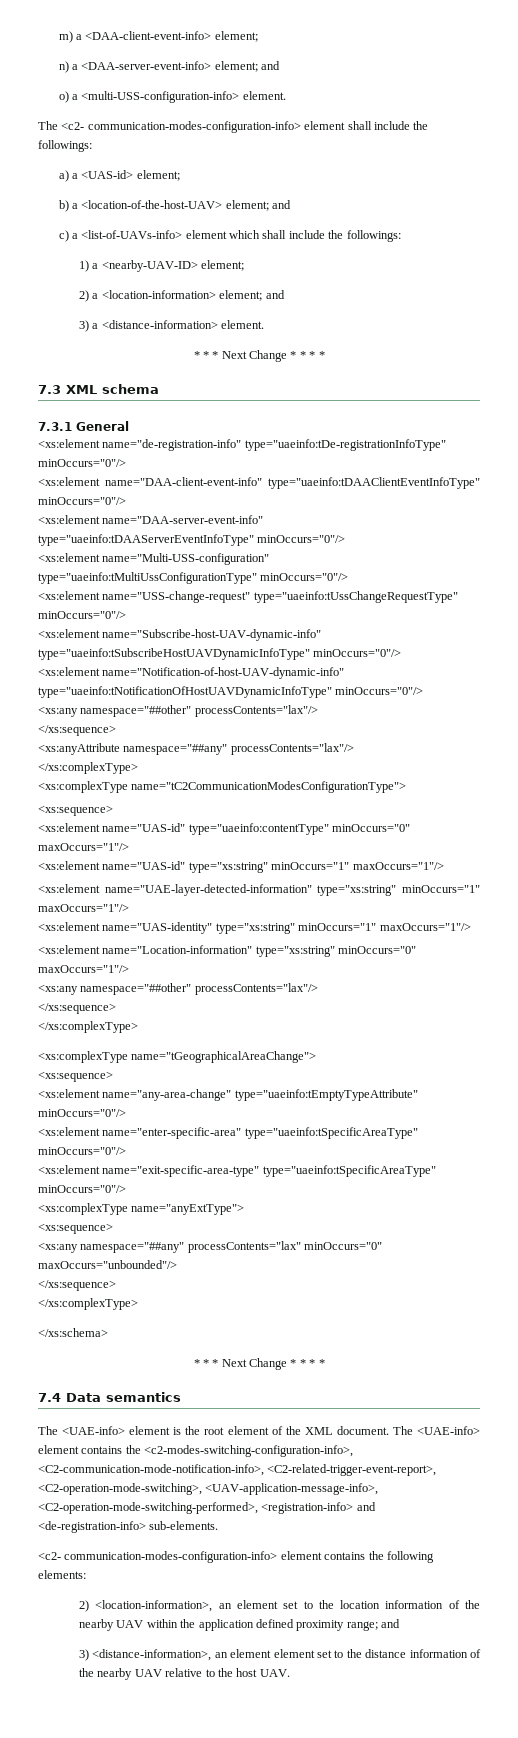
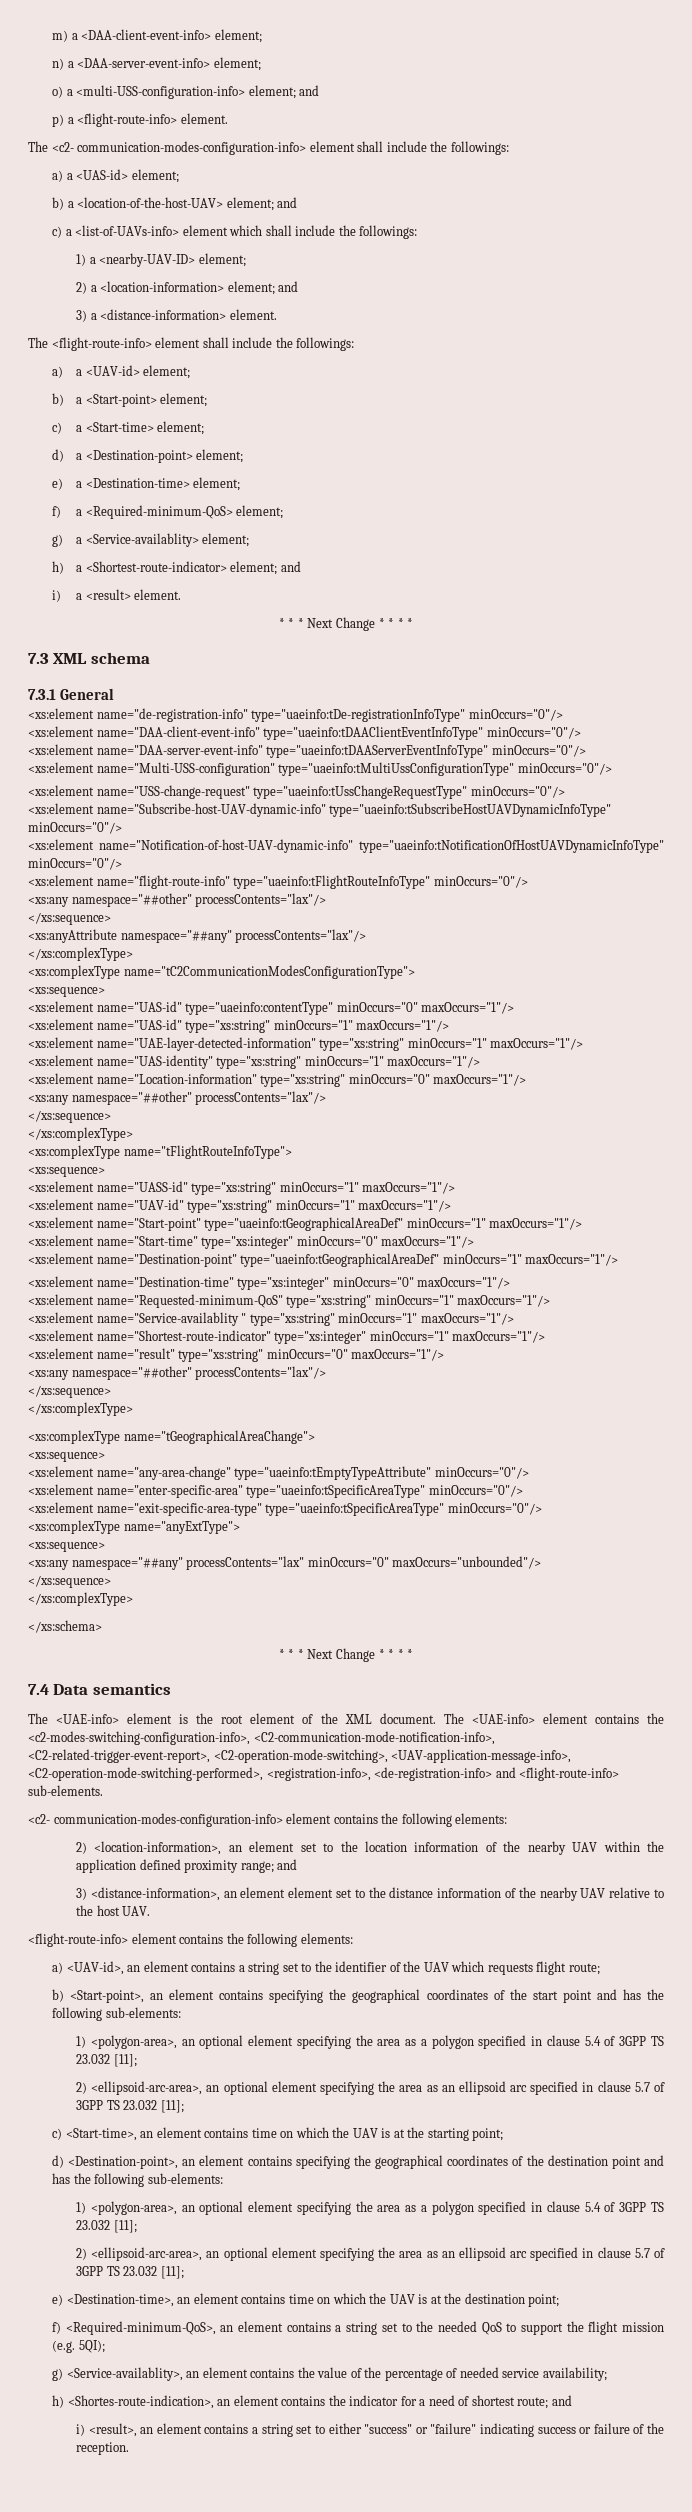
[261,61,281,70] and -> (261, 64) none
(240, 97) none -> [248,85,320,99] [52,113,178,127] element; and // p) a <flight-route-info>
(265, 324) none -> [28,337,355,351] [52,365,191,379] [52,393,208,407] [52,421,205,435] [52,449,244,463] [52,477,241,491] [52,505,284,519] [52,533,250,547] [52,561,301,575] [52,589,182,602] // The <flight-route-info> element shall include the followings: // a) a <UAV-id> element; // b) a <Start-point> element; // c) a <Start-time> element; // d) a <Destination-point> element; // e) a <Destination-time> element; // f) a <Required-minimum-QoS> element; // g) a <Service-availablity> element; // h) a <Shortest-route-indicator> element; and // i) a <result> element.
(424, 691) none -> [28,875,528,889] // <xs:element name="flight-route-info" type="uaeinfo:tFlightRouteInfoType" minOccurs="0"/>
(138, 1027) none -> [28,1145,292,1159] [28,1167,105,1177] [28,1181,456,1195] [28,1199,452,1213] [28,1217,583,1231] [28,1235,475,1249] [28,1253,619,1267] [28,1276,511,1290] [28,1294,551,1308] [28,1312,514,1326] [28,1330,546,1344] [28,1348,445,1362] [28,1366,327,1380] [28,1385,111,1398] [28,1402,133,1416] // <xs:complexType name="tFlightRouteInfoType"> // <xs:sequence> // <xs:element name="UASS-id" type="xs:string" minOccurs="1" maxOccurs="1"/> // <xs:element name="UAV-id" type="xs:string" minOccurs="1" maxOccurs="1"/> // <xs:element name="Start-point" type="uaeinfo:tGeographicalAreaDef" minOccurs="1" maxOccurs="1"/> // <xs:element name="Start-time" type="xs:integer" minOccurs="0" maxOccurs="1"/> // <xs:element name="Destination-point" type="uaeinfo:tGeographicalAreaDef" minOccurs="1" maxOccurs="1"/> // <xs:element name="Destination-time" type="xs:integer" minOccurs="0" maxOccurs="1"/> // <xs:element name="Requested-minimum-QoS" type="xs:string" minOccurs="1" maxOccurs="1"/> // <xs:element name="Service-availablity " type="xs:string" minOccurs="1" maxOccurs="1"/> // <xs:element name="Shortest-route-indicator" type="xs:integer" minOccurs="1" maxOccurs="1"/> // <xs:element name="result" type="xs:string" minOccurs="0" maxOccurs="1"/> // <xs:any namespace="##other" processContents="lax"/> // </xs:sequence> // </xs:complexType>
[261,1502,376,1514] [38,1521,146,1533] <registration-info> and <de-registration-info> -> [266,1767,620,1781] <registration-info>, <de-registration-info> and <flight-route-info>
(290, 1673) none -> [28,1933,353,1947] [52,1961,600,1975] [52,1989,665,2003] [52,2007,181,2021] [76,2035,665,2049] [76,2054,137,2067] [76,2081,665,2095] [76,2100,184,2113] [52,2127,504,2141] [52,2155,664,2169] [52,2173,223,2187] [76,2201,665,2215] [76,2220,137,2233] [76,2247,665,2261] [76,2266,184,2279] [52,2293,560,2307] [52,2321,664,2335] [52,2340,105,2353] [52,2367,607,2381] [52,2395,572,2409] [76,2423,665,2437] [76,2442,130,2455] // <flight-route-info> element contains the following elements: // a) <UAV-id>, an element contains a string set to the identifier of the UAV which requests flight route; // b) <Start-point>, an element contains specifying the geographical coordinates of the start point and has the following sub-elements: // 1) <polygon-area>, an optional element specifying the area as a polygon specified in clause 5.4 of 3GPP TS 23.032 [11]; // 2) <ellipsoid-arc-area>, an optional element specifying the area as an ellipsoid arc specified in clause 5.7 of 3GPP TS 23.032 [11]; // c) <Start-time>, an element contains time on which the UAV is at the starting point; // d) <Destination-point>, an element contains specifying the geographical coordinates of the destination point and has the following sub-elements: // 1) <polygon-area>, an optional element specifying the area as a polygon specified in clause 5.4 of 3GPP TS 23.032 [11]; // 2) <ellipsoid-arc-area>, an optional element specifying the area as an ellipsoid arc specified in clause 5.7 of 3GPP TS 23.032 [11]; // e) <Destination-time>, an element contains time on which the UAV is at the destination point; // f) <Required-minimum-QoS>, an element contains a string set to the needed QoS to support the flight mission (e.g. 5QI); // g) <Service-availablity>, an element contains the value of the percentage of needed service availability; // h) <Shortes-route-indication>, an element contains the indicator for a need of shortest route; and // i) <result>, an element contains a string set to either "success" or "failure" indicating success or failure of the reception.

